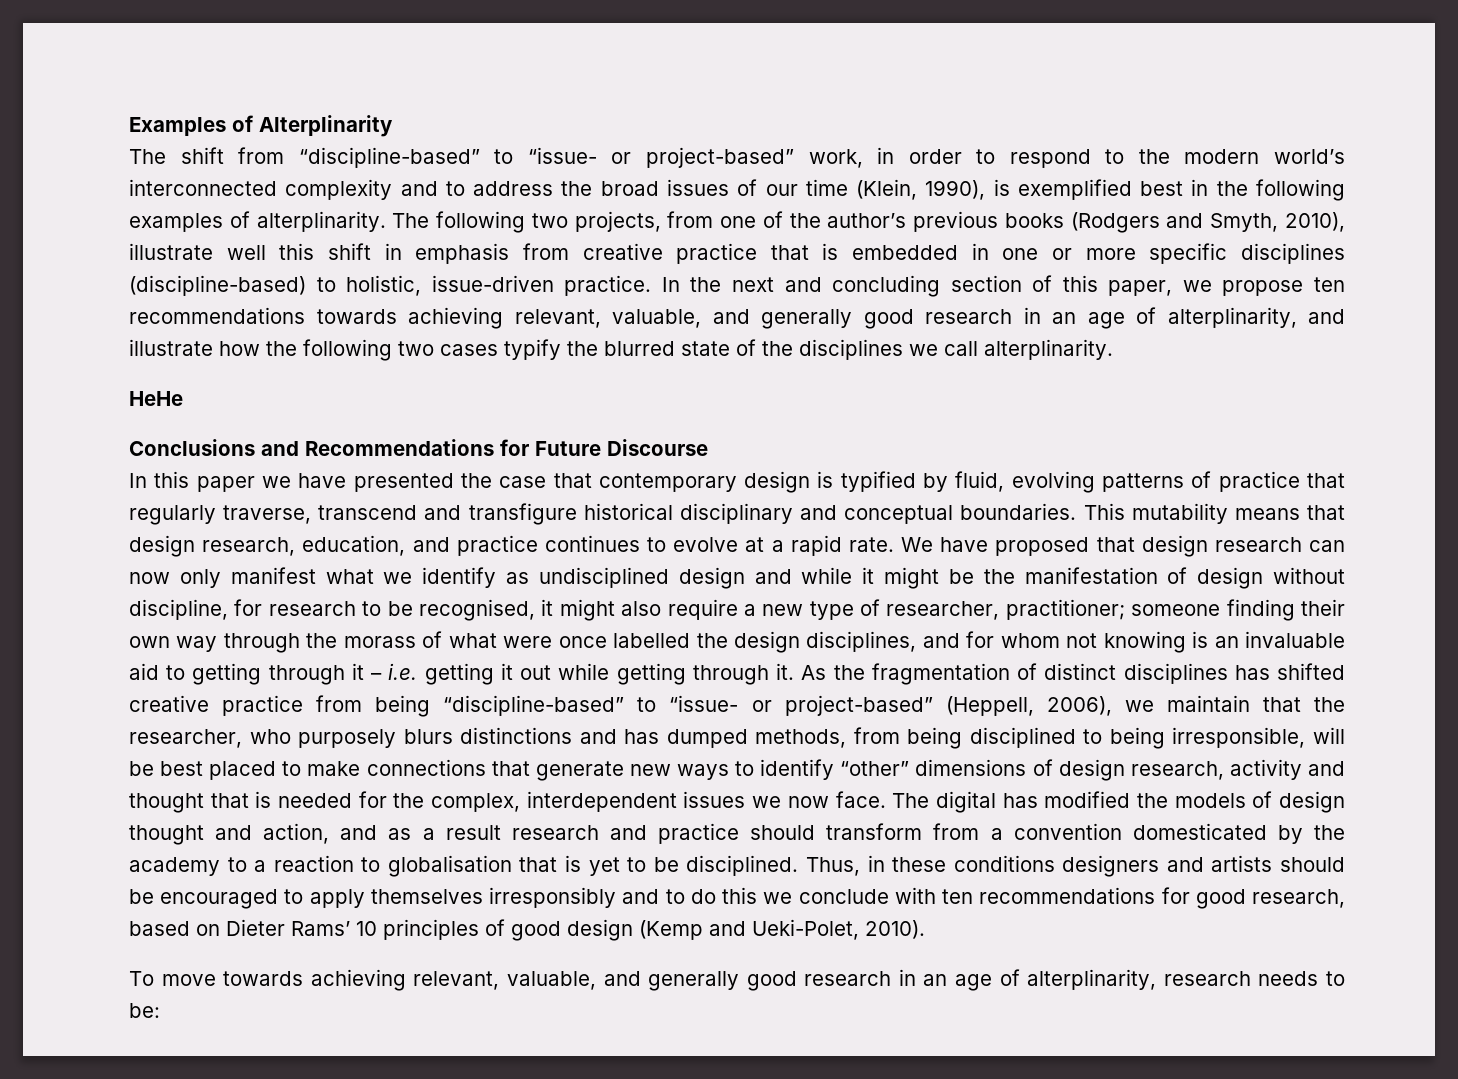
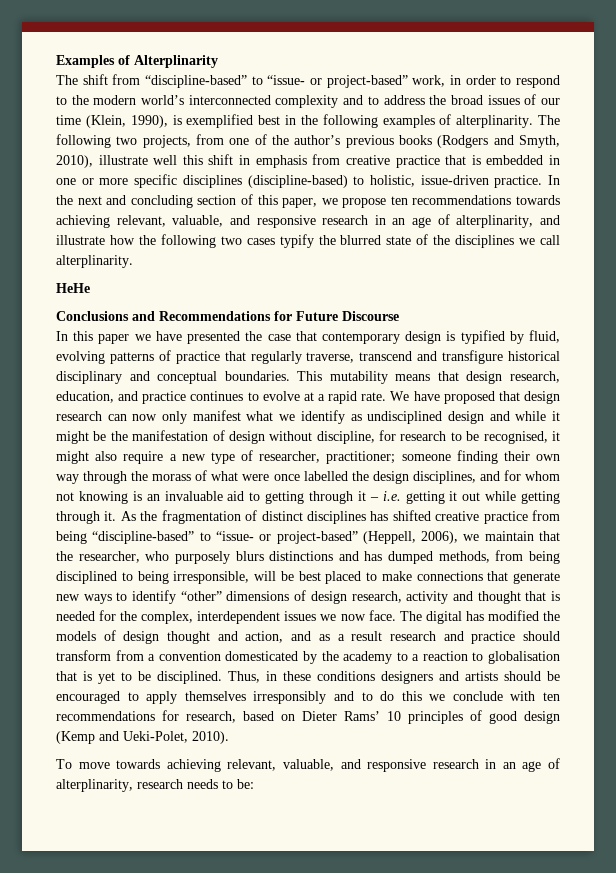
[761,309,914,329] generally good -> [256,215,316,228] responsive
[1195,889,1246,909] good -> (179, 715) none
[648,971,797,991] generally good -> [367,759,427,772] responsive

